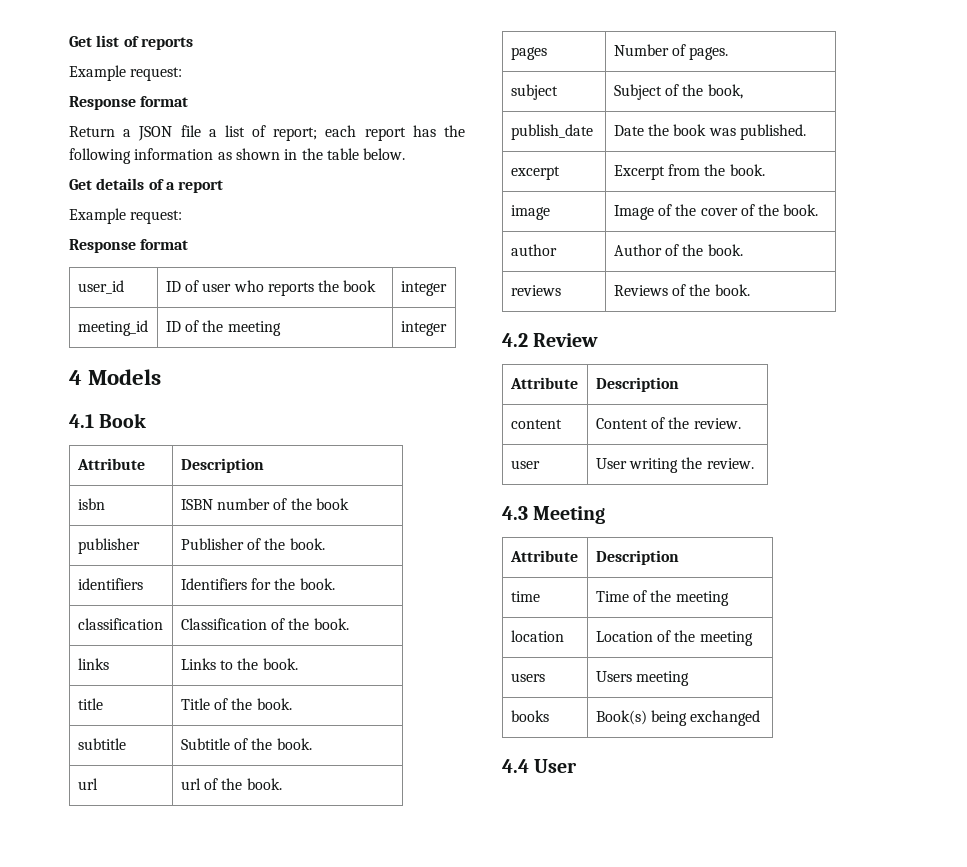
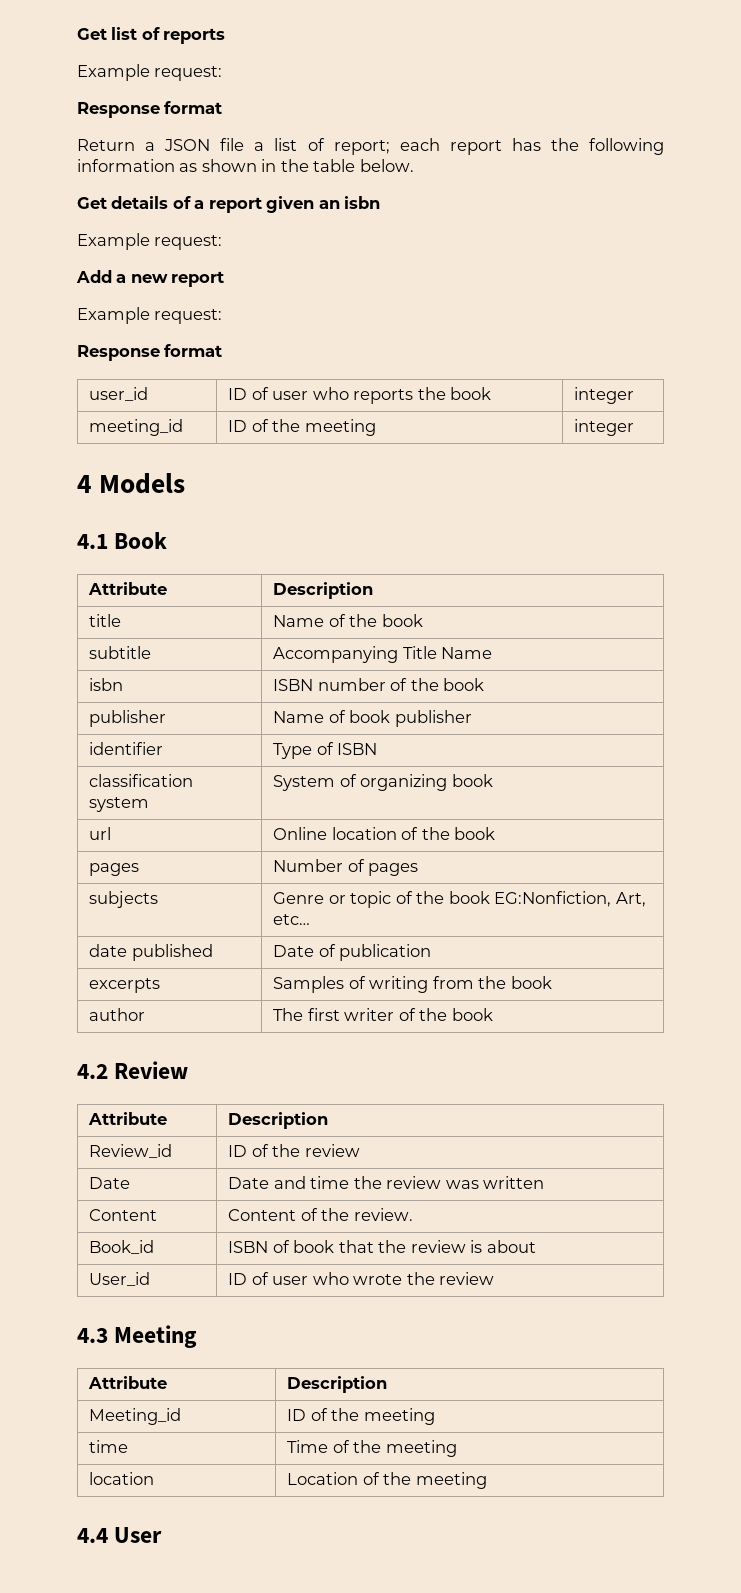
(224, 186) none -> [266,196,381,213] [77,233,223,250] [76,270,225,287] given an isbn // Example request: // Add a new report
(264, 465) none -> [89,614,122,627] [273,614,423,627] [89,646,152,659] [273,646,493,663] // title | Name of the book // subtitle | Accompanying Title Name
[180,538,325,550] [77,578,143,590] [180,578,335,590] [77,618,163,630] [180,618,349,630] [77,658,109,670] [180,658,298,670] [77,698,103,710] [180,698,292,710] [77,738,126,750] [180,738,312,750] Publisher of the book. // identifiers | Identifiers for the book. // classification | Classification of the book. // links | Links to the book. // title | Title of the book. // subtitle | Subtitle of the book. -> [273,710,472,727] [89,742,164,755] [273,742,378,759] [89,774,194,787] [89,797,150,812] [273,774,493,791] Name of book publisher // identifier | Type of ISBN // classification system | System of organizing book
[180,778,282,790] url of the book. -> [273,827,496,840] Online location of the book
[689,47,729,60] [510,84,558,100] [613,84,743,100] [510,124,593,140] [613,124,806,140] [510,166,560,180] [613,164,765,180] [510,205,550,220] [613,204,819,220] [510,244,557,256] [613,244,743,256] [510,285,561,296] [613,284,750,296] [502,333,599,347] [509,377,578,389] [595,377,679,392] [510,419,562,429] [595,417,741,429] [510,460,540,469] [595,457,754,473] pages. // subject | Subject of the book, // publish_date | Date the book was published. // excerpt | Excerpt from the book. // image | Image of the cover of the book. // author | Author of the book. // reviews | Reviews of the book. // 4.2 Review // Attribute | Description // content | Content of the review. // user | User writing the review. -> [368,863,419,876] [89,891,159,908] [273,891,646,908] [273,914,311,925] [89,944,213,961] [273,944,432,961] [89,978,161,993] [273,976,552,993] [89,1008,146,1021] [273,1008,493,1021] [77,1061,189,1079] [88,1112,168,1125] [228,1112,329,1129] [89,1144,173,1158] [228,1144,360,1157] [89,1177,131,1189] [228,1176,545,1189] [89,1209,158,1221] [228,1208,413,1221] [89,1240,155,1254] [228,1240,536,1253] [89,1272,151,1286] [228,1272,495,1285] pages // subjects | Genre or topic of the book EG:Nonfiction, Art, etc… // date published | Date of publication // excerpts | Samples of writing from the book // author | The first writer of the book // 4.2 Review // Attribute | Description // Review_id | ID of the review // Date | Date and time the review was written // Content | Content of the review. // Book_id | ISBN of book that the review is about // User_id | ID of user who wrote the review
(679, 557) none -> [89,1408,182,1425] [287,1408,435,1425] // Meeting_id | ID of the meeting
[510,673,545,682] [595,671,689,686] [510,710,549,722] [595,710,761,726] // users | Users meeting // books | Book(s) being exchanged -> (487, 1480) none

